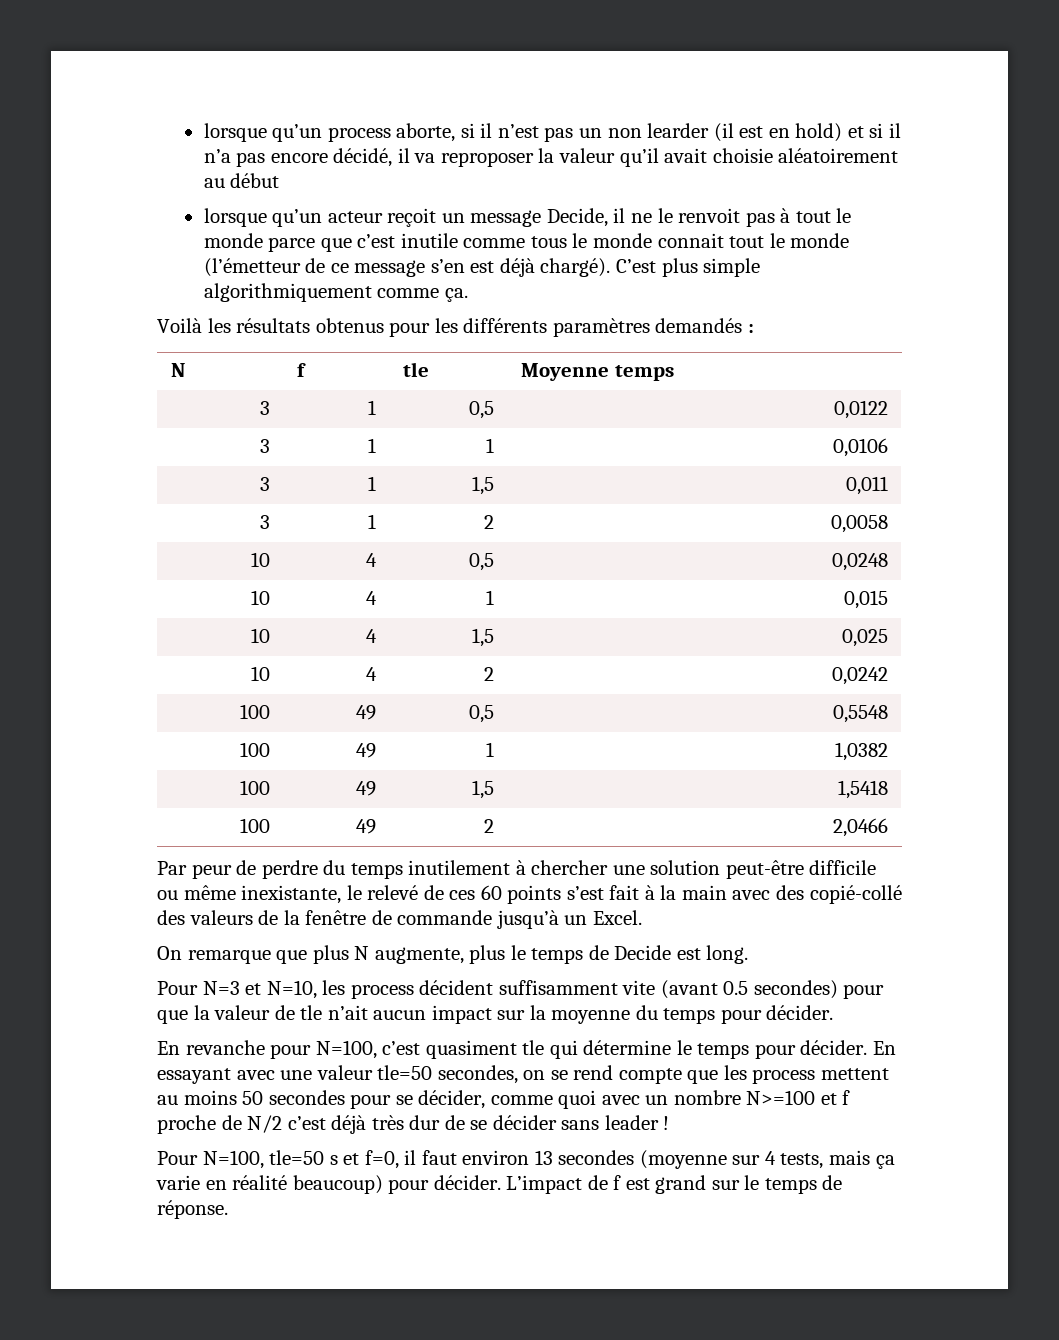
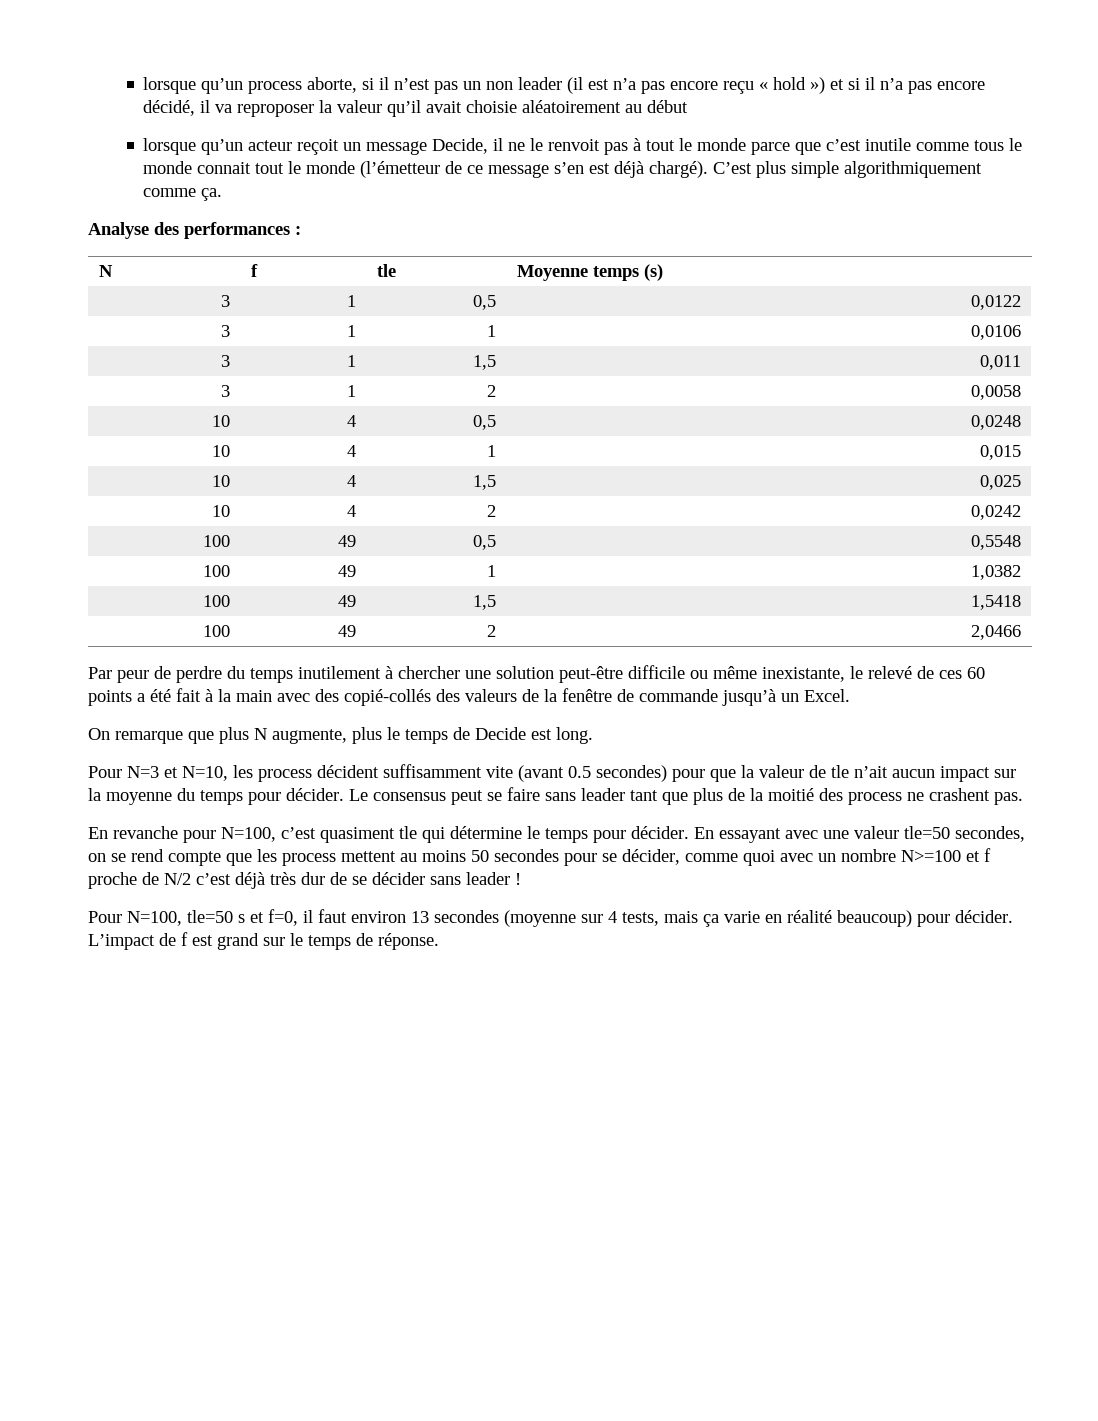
[647,123,710,138] learder -> [518,77,563,90] leader
[768,123,843,142] en hold) -> [613,77,826,94] n’a pas encore reçu « hold »)
[157,318,743,337] Voilà les résultats obtenus pour les différents paramètres demandés -> [88,222,290,239] Analyse des performances
(674, 373) none -> [644,264,664,281] (s)
[566,886,604,900] s’est -> [137,689,171,702] a été
[809,885,902,904] copié-collé -> [344,689,431,706] copié-collés
(834, 1012) none -> [349,787,1023,805] Le consensus peut se faire sans leader tant que plus de la moitié des process ne crashent pas.

